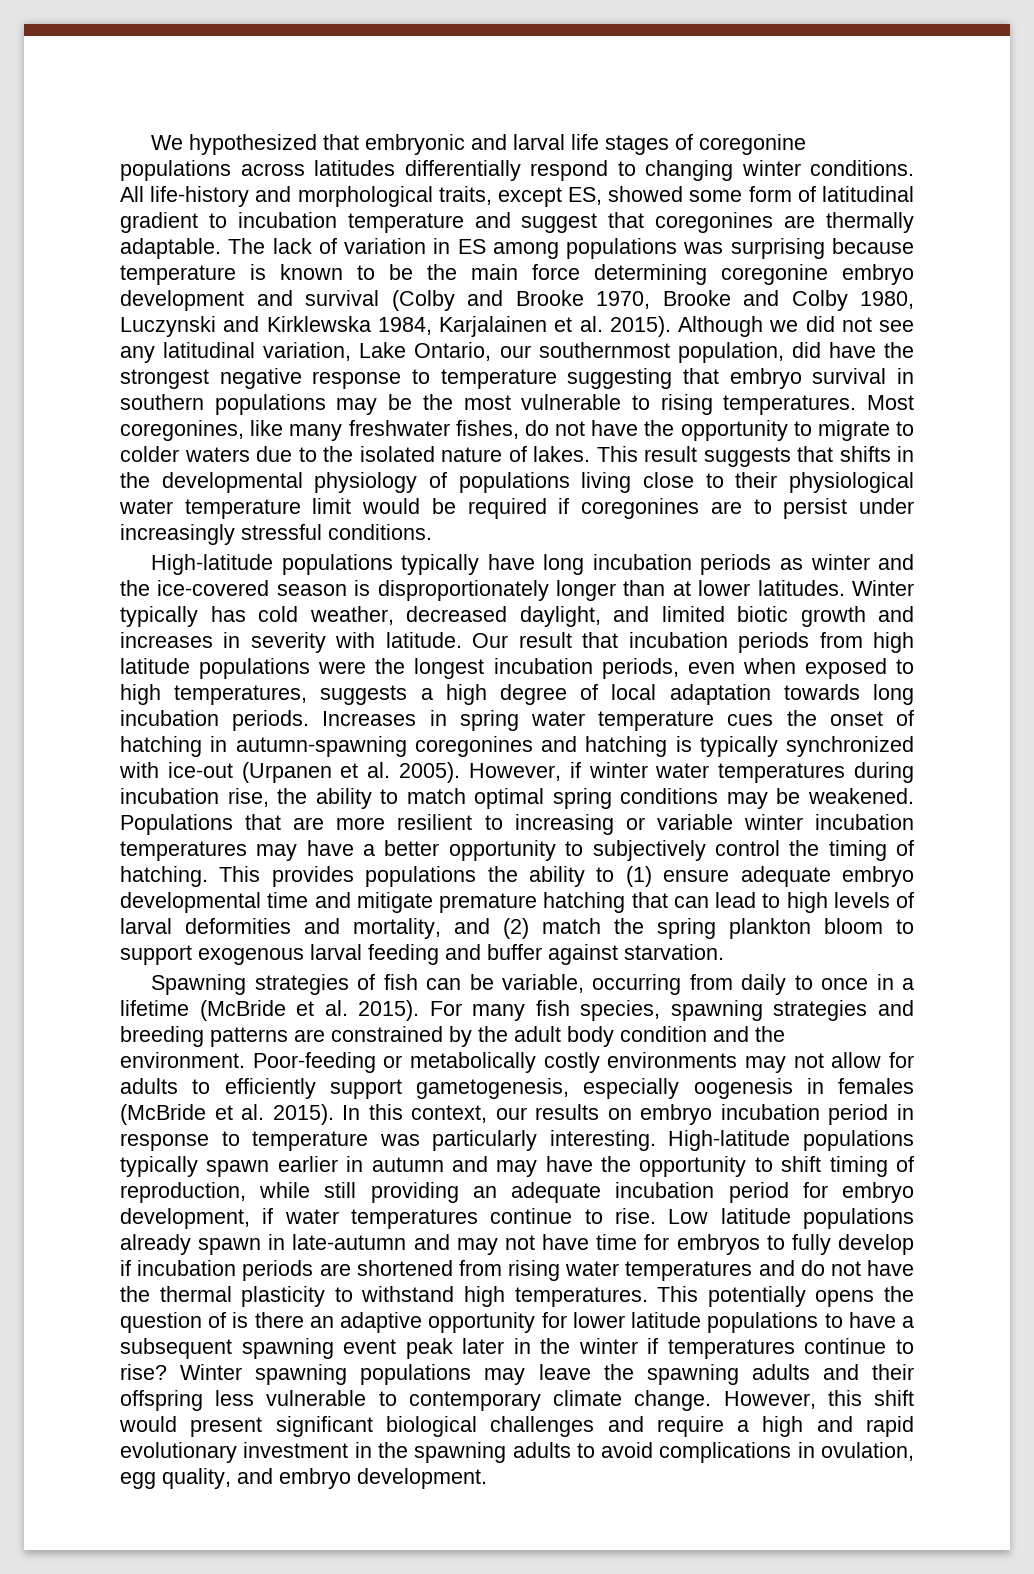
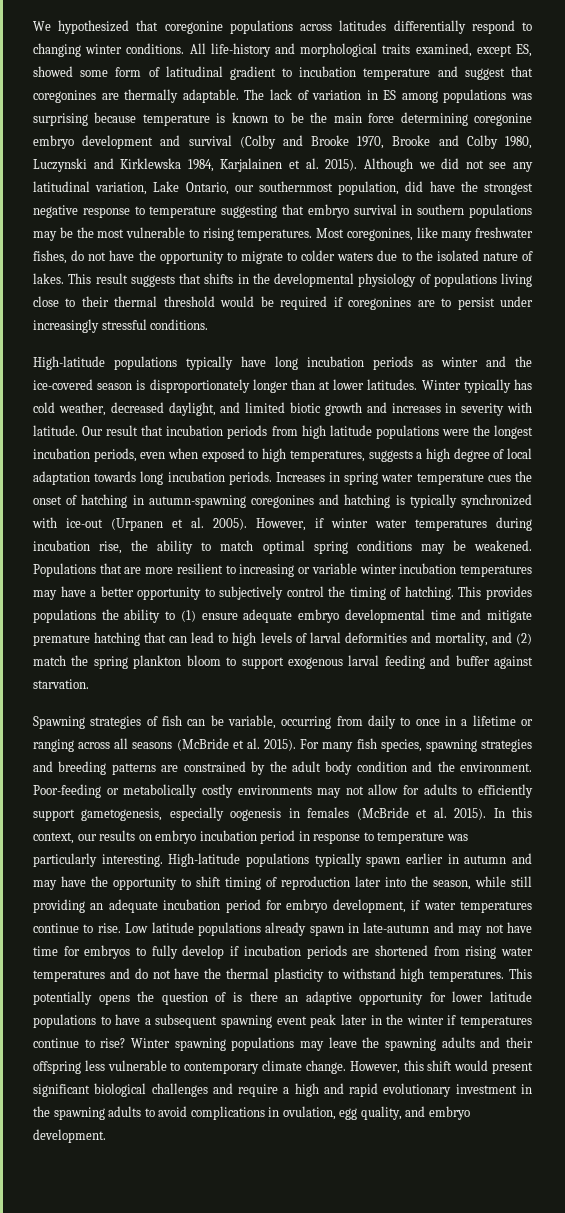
[365,134,694,155] embryonic and larval life stages of -> (159, 25) none
[438,186,492,205] traits, -> [382,43,472,57] traits examined,
[789,472,914,493] [119,498,352,519] physiological water temperature limit -> [114,296,215,307] thermal threshold
(189, 1008) none -> [520,719,533,726] [33,738,173,752] or ranging across all seasons
[120,1182,246,1203] reproduction, -> [281,876,471,890] reproduction later into the season,

